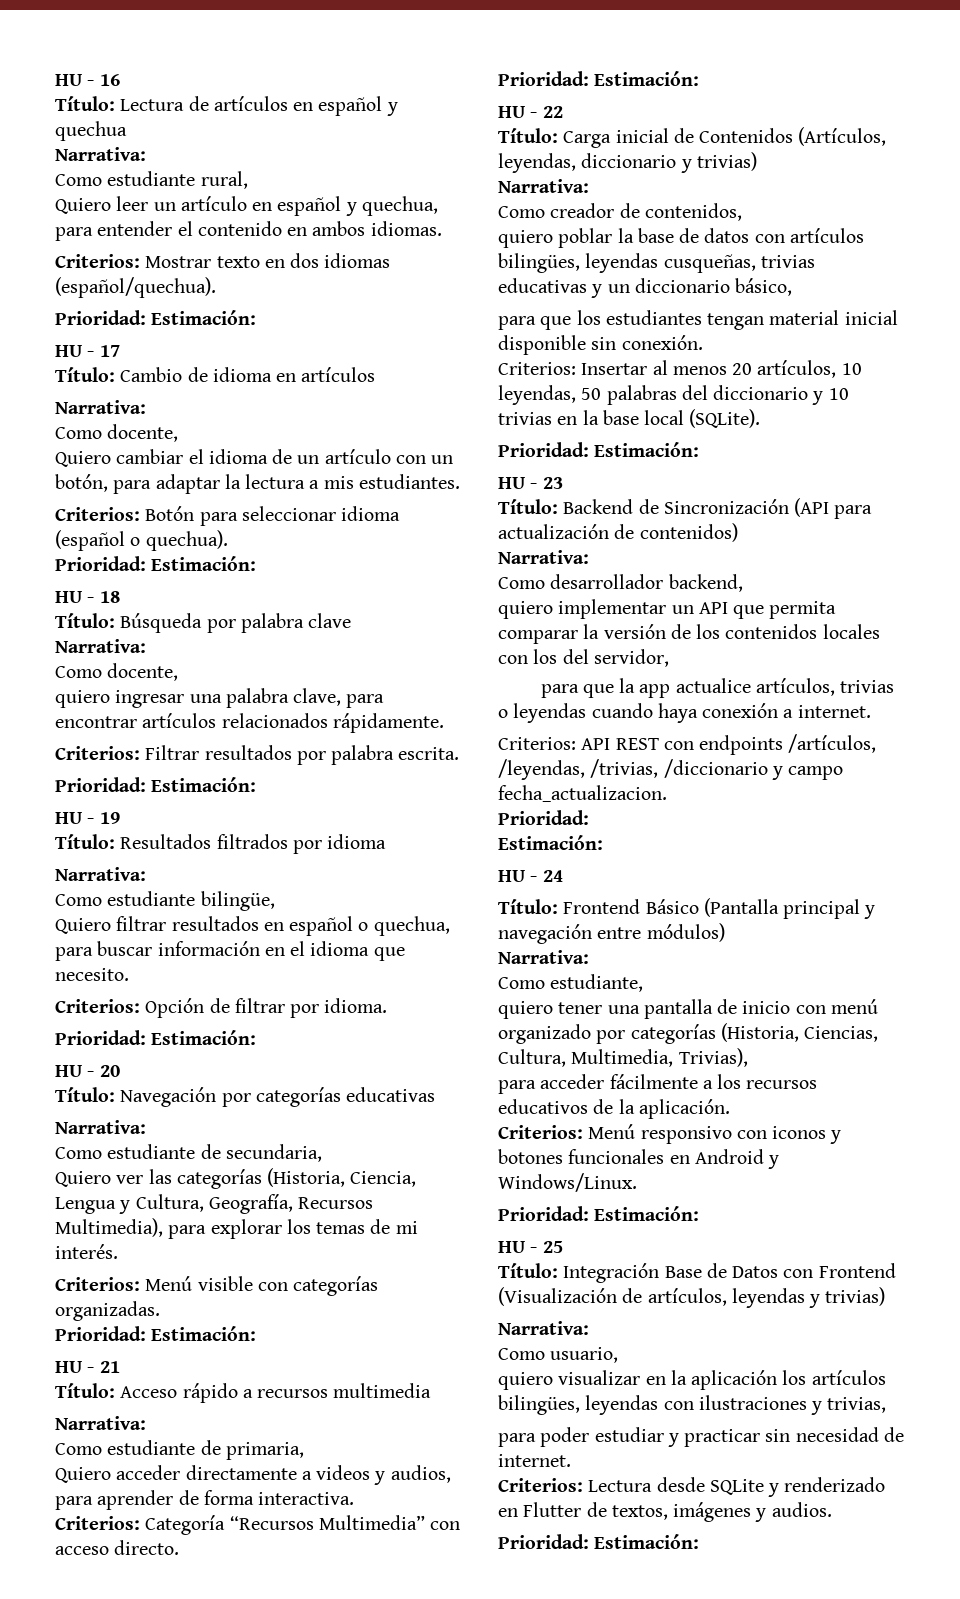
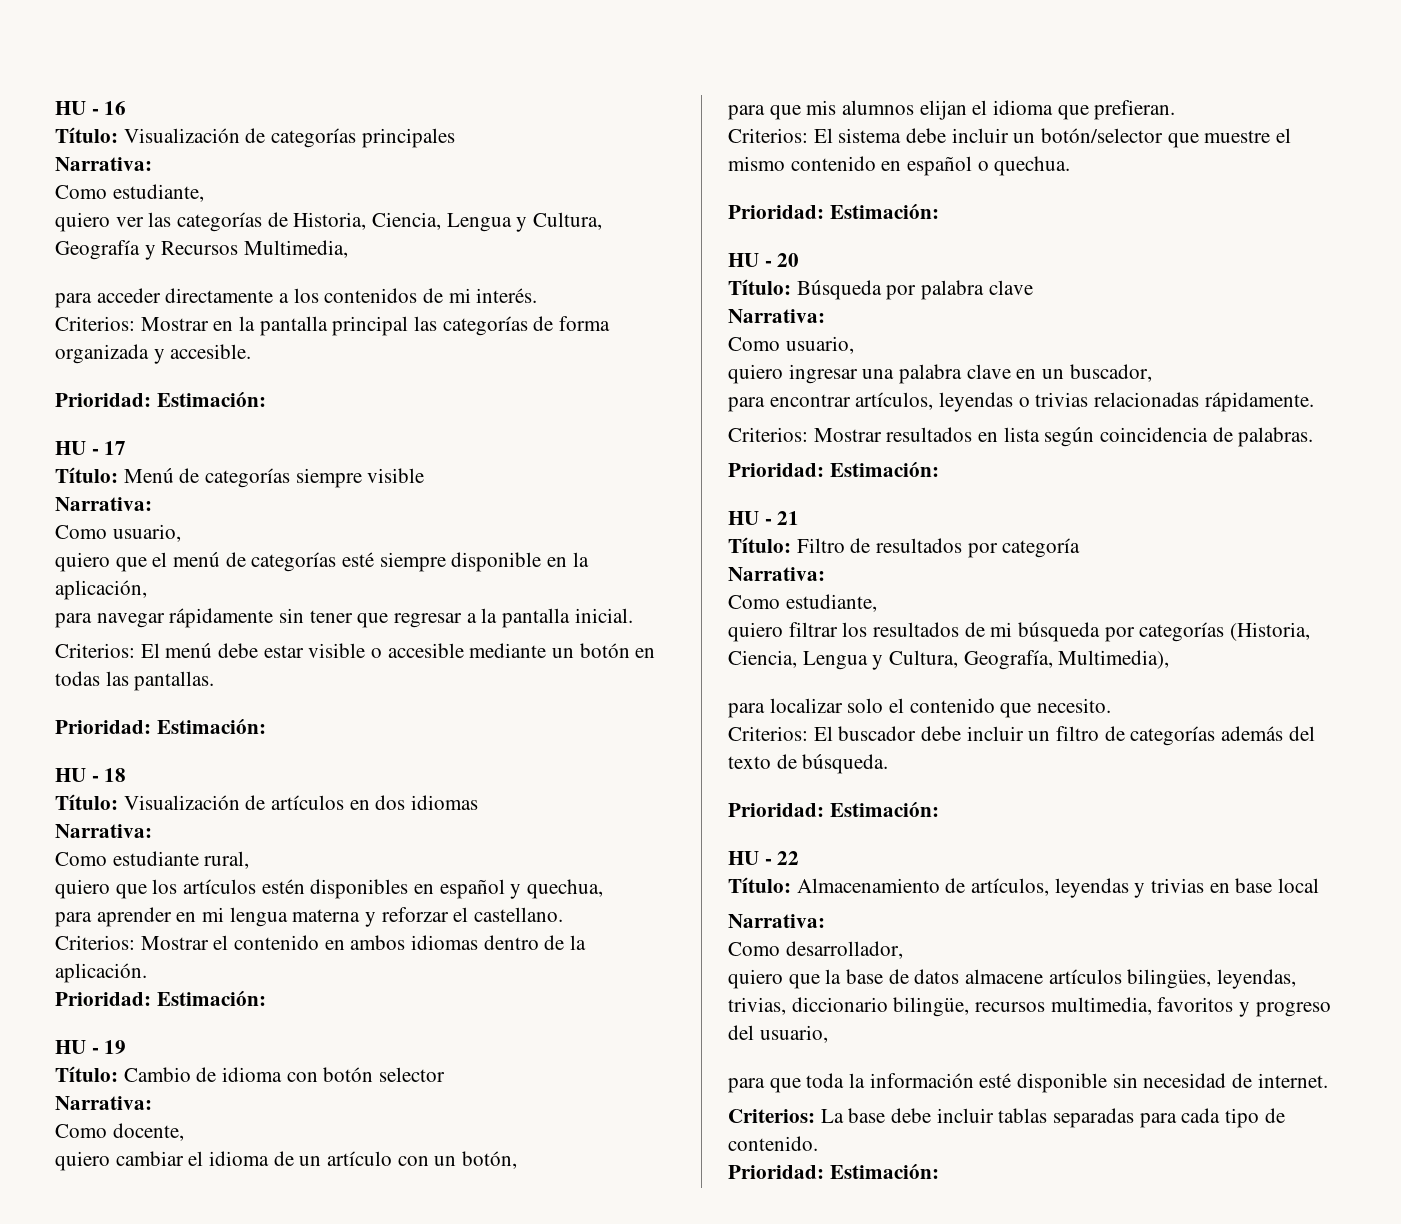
[120,96,398,116] [55,121,127,141] [55,147,146,161] [55,171,248,189] [55,196,438,216] [55,221,442,241] [55,253,391,268] [55,277,216,298] Lectura de artículos en español y quechua // Narrativa: // Como estudiante rural, // Quiero leer un artículo en español y quechua, para entender el contenido en ambos idiomas. // Criterios: Mostrar texto en dos idiomas (español/quechua). -> [123,128,455,148] [55,157,152,171] [55,184,204,202] [55,212,603,232] [55,240,349,260] [55,288,538,308] [55,316,611,336] [55,344,252,364] Visualización de categorías principales // Narrativa: // Como estudiante, // quiero ver las categorías de Historia, Ciencia, Lengua y Cultura, Geografía y Recursos Multimedia, // para acceder directamente a los contenidos de mi interés. // Criterios: Mostrar en la pantalla principal las categorías de forma organizada y accesible.
(120, 351) none -> [55,467,425,488] [55,497,152,511] [55,524,181,542] [55,552,589,572] [55,580,147,600] [55,608,633,628] [55,643,656,658] [55,671,215,691] [55,718,266,734] [55,768,127,782] [55,794,479,810] [55,824,152,838] [55,851,250,869] [55,879,604,899] [55,907,564,927] [55,935,587,950] [55,963,147,983] [55,990,266,1006] [55,1040,127,1054] // Título: Menú de categorías siempre visible // Narrativa: // Como usuario, // quiero que el menú de categorías esté siempre disponible en la aplicación, // para navegar rápidamente sin tener que regresar a la pantalla inicial. // Criterios: El menú debe estar visible o accesible mediante un botón en todas las pantallas. // Prioridad: Estimación: // HU - 18 // Título: Visualización de artículos en dos idiomas // Narrativa: // Como estudiante rural, // quiero que los artículos estén disponibles en español y quechua, // para aprender en mi lengua materna y reforzar el castellano. // Criterios: Mostrar el contenido en ambos idiomas dentro de la aplicación. // Prioridad: Estimación: // HU - 19
[276,367,376,382] [55,400,146,414] [55,424,179,442] [55,451,111,467] en artículos // Narrativa: // Como docente, // Quiero -> [286,1067,446,1082] [55,1096,152,1110] [55,1123,184,1141] [55,1151,110,1171] con botón selector // Narrativa: // Como docente, // quiero
[113,474,460,494] [55,506,401,526] [55,530,228,551] [55,556,257,571] [55,591,120,603] para adaptar la lectura a mis estudiantes. // Criterios: Botón para seleccionar idioma (español o quechua). // Prioridad: Estimación: // HU - 18 -> [728,100,1176,120] [728,128,1292,148] [728,156,1071,176] [728,203,939,219] [728,253,800,267] // para que mis alumnos elijan el idioma que prefieran. // Criterios: El sistema debe incluir un botón/selector que muestre el mismo contenido en español o quechua. // Prioridad: Estimación: // HU - 20
[107,663,179,681] docente, -> [785,336,854,354] usuario,
[293,688,385,708] [55,713,444,733] [55,745,460,765] [55,777,257,792] [55,812,120,824] [55,834,387,854] [55,867,146,881] [55,891,275,911] [55,916,450,936] [55,941,405,961] [55,968,129,981] [55,998,388,1018] [55,1030,257,1045] [55,1065,120,1077] [55,1087,436,1107] [55,1120,146,1134] [55,1144,322,1162] [55,1168,417,1189] [55,1194,374,1214] [55,1218,418,1239] [55,1244,118,1259] [55,1276,379,1296] [55,1301,160,1321] clave, para encontrar artículos relacionados rápidamente. // Criterios: Filtrar resultados por palabra escrita. // Prioridad: Estimación: // HU - 19 // Título: Resultados filtrados por idioma // Narrativa: // Como estudiante bilingüe, // Quiero filtrar resultados en español o quechua, para buscar información en el idioma que necesito. // Criterios: Opción de filtrar por idioma. // Prioridad: Estimación: // HU - 20 // Título: Navegación por categorías educativas // Narrativa: // Como estudiante de secundaria, // Quiero ver las categorías (Historia, Ciencia, Lengua y Cultura, Geografía, Recursos Multimedia), para explorar los temas de mi interés. // Criterios: Menú visible con categorías organizadas. -> [966,364,1152,382] [728,392,1314,412] [728,427,1314,447] clave en un buscador, // para encontrar artículos, leyendas o trivias relacionadas rápidamente. // Criterios: Mostrar resultados en lista según coincidencia de palabras.
[120,1383,432,1403] [55,1416,146,1430] [55,1440,304,1460] [55,1465,451,1485] [55,1490,355,1510] [55,1515,461,1535] [55,1540,180,1555] Acceso rápido a recursos multimedia // Narrativa: // Como estudiante de primaria, // Quiero acceder directamente a videos y audios, para aprender de forma interactiva. // Criterios: Categoría “Recursos Multimedia” con acceso directo. -> [796,538,1081,558] [728,567,825,581] [728,594,877,612] [728,622,1311,642] [728,650,1170,670] [728,698,1112,718] [728,726,1315,746] [728,754,889,774] Filtro de resultados por categoría // Narrativa: // Como estudiante, // quiero filtrar los resultados de mi búsqueda por categorías (Historia, Ciencia, Lengua y Cultura, Geografía, Multimedia), // para localizar solo el contenido que necesito. // Criterios: El buscador debe incluir un filtro de categorías además del texto de búsqueda.
[563,127,887,148] [498,152,757,173] [498,179,589,193] [498,203,742,221] [498,228,613,248] Carga inicial de Contenidos (Artículos, leyendas, diccionario y trivias) // Narrativa: // Como creador de contenidos, // quiero poblar -> [796,878,1320,898] [728,914,825,928] [728,941,903,959] [728,969,820,989] Almacenamiento de artículos, leyendas y trivias en base local // Narrativa: // Como desarrollador, // quiero que
[754,228,864,243] [498,253,815,273] [498,278,793,298] [498,310,898,330] [498,335,703,355] [498,360,862,378] [498,385,849,405] [498,409,761,428] [498,442,700,457] [498,477,563,489] [498,498,873,519] [498,523,738,542] [498,550,589,564] [498,574,743,592] [498,599,837,619] [498,624,880,644] [498,649,669,667] [540,678,895,698] [498,703,871,723] [498,734,877,755] [498,759,844,780] [498,785,667,802] [498,810,589,825] [498,835,603,850] [498,870,563,882] [498,898,876,919] [498,923,725,944] [498,950,589,964] [498,974,644,992] [498,999,878,1019] [498,1023,879,1044] [498,1048,748,1067] [498,1074,818,1094] [498,1099,730,1119] [498,1124,842,1144] [498,1149,780,1169] [498,1173,637,1192] [498,1206,700,1221] [498,1241,563,1253] [498,1263,896,1283] [498,1287,886,1308] [498,1321,589,1335] [498,1347,619,1363] [498,1370,886,1390] [498,1395,887,1415] [498,1427,904,1447] [498,1454,571,1467] [498,1477,886,1497] [498,1502,832,1522] con artículos bilingües, leyendas cusqueñas, trivias educativas y un diccionario básico, // para que los estudiantes tengan material inicial disponible sin conexión. // Criterios: Insertar al menos 20 artículos, 10 leyendas, 50 palabras del diccionario y 10 trivias en la base local (SQLite). // Prioridad: Estimación: // HU - 23 // Título: Backend de Sincronización (API para actualización de contenidos) // Narrativa: // Como desarrollador backend, // quiero implementar un API que permita comparar la versión de los contenidos locales con los del servidor, // para que la app actualice artículos, trivias o leyendas cuando haya conexión a internet. // Criterios: API REST con endpoints /artículos, /leyendas, /trivias, /diccionario y campo fecha_actualizacion. // Prioridad: // Estimación: // HU - 24 // Título: Frontend Básico (Pantalla principal y navegación entre módulos) // Narrativa: // Como estudiante, // quiero tener una pantalla de inicio con menú organizado por categorías (Historia, Ciencias, Cultura, Multimedia, Trivias), // para acceder fácilmente a los recursos educativos de la aplicación. // Criterios: Menú responsivo con iconos y botones funcionales en Android y Windows/Linux. // Prioridad: Estimación: // HU - 25 // Título: Integración Base de Datos con Frontend (Visualización de artículos, leyendas y trivias) // Narrativa: // Como usuario, // quiero visualizar en la aplicación los artículos bilingües, leyendas con ilustraciones y trivias, // para poder estudiar y practicar sin necesidad de internet. // Criterios: Lectura desde SQLite y renderizado en Flutter de textos, imágenes y audios. -> [965,969,1297,989] [728,997,1331,1017] [728,1025,828,1043] [728,1073,1328,1093] [728,1108,1285,1128] [728,1136,818,1151] almacene artículos bilingües, leyendas, trivias, diccionario bilingüe, recursos multimedia, favoritos y progreso del usuario, // para que toda la información esté disponible sin necesidad de internet. // Criterios: La base debe incluir tablas separadas para cada tipo de contenido.

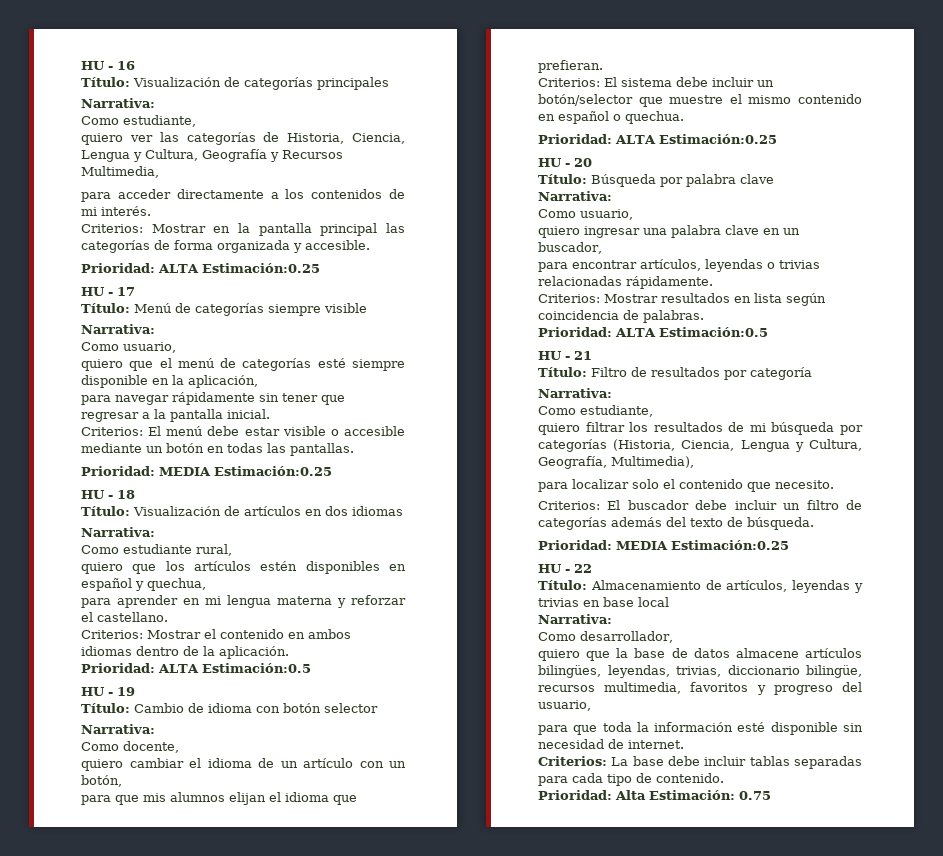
[156,391,266,407] Estimación: -> [158,263,320,273] ALTA Estimación:0.25
[156,718,266,734] Estimación: -> [159,466,332,476] MEDIA Estimación:0.25
[156,990,266,1006] Estimación: -> [158,663,311,673] ALTA Estimación:0.5
[829,203,939,219] Estimación: -> [615,134,777,144] ALTA Estimación:0.25
[829,461,939,477] Estimación: -> [615,327,768,337] ALTA Estimación:0.5
[829,801,939,817] Estimación: -> [616,540,789,550] MEDIA Estimación:0.25
[829,1163,939,1179] Estimación: -> [615,790,771,800] Alta Estimación: 0.75

